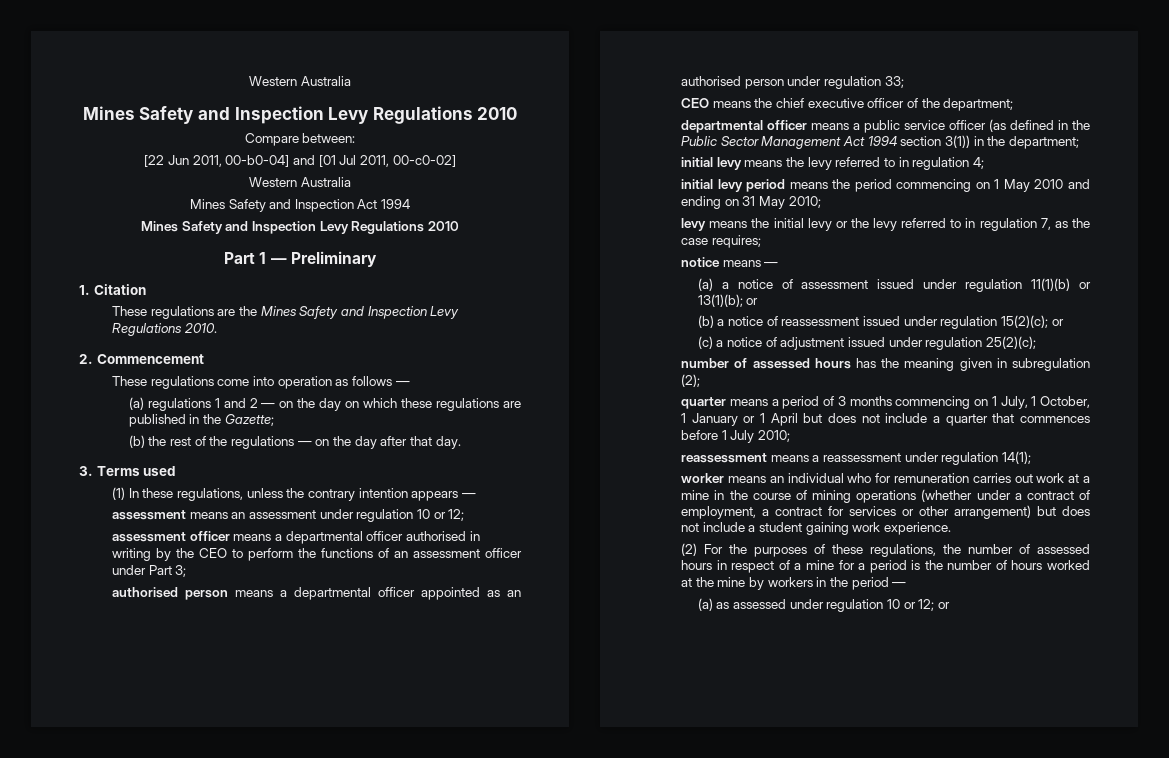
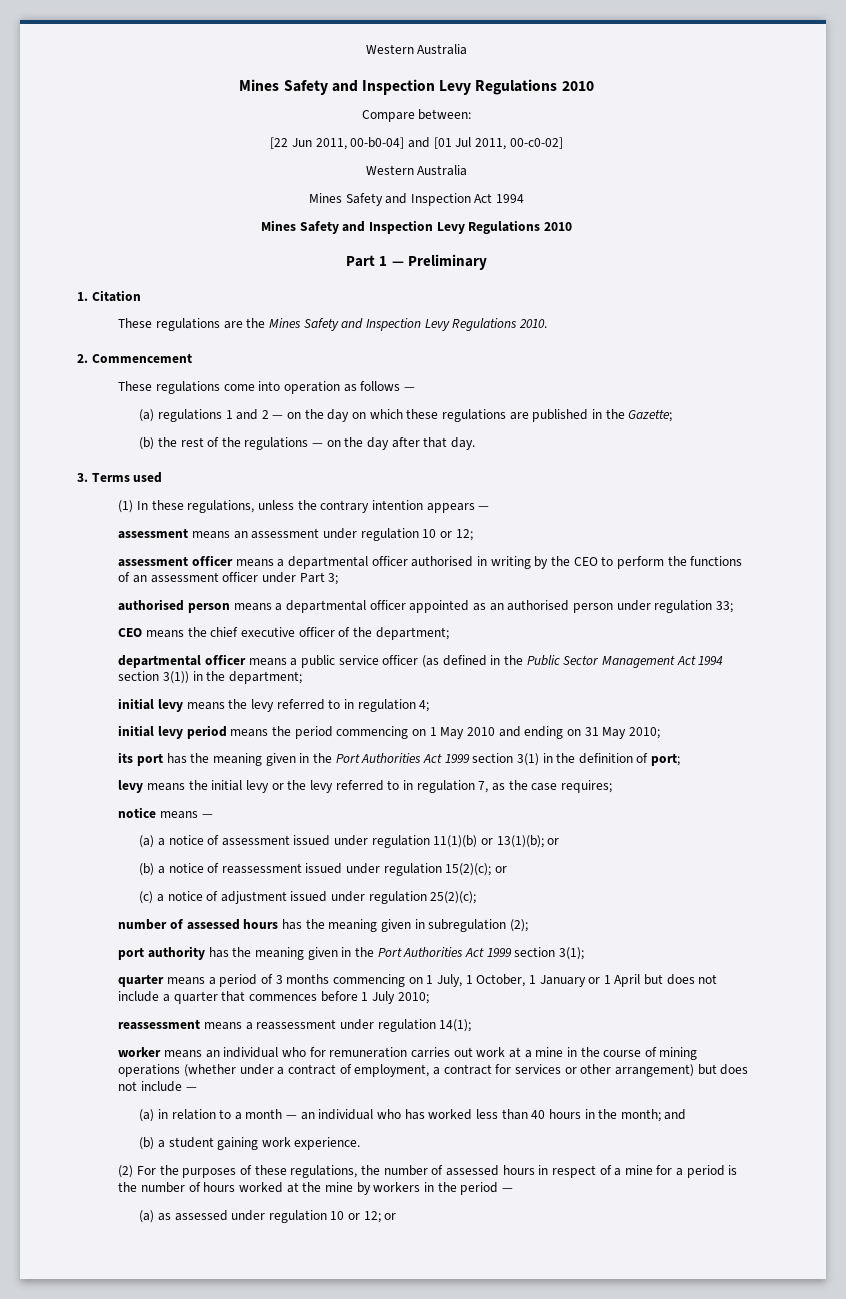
(821, 202) none -> [118,752,681,766] // its port has the meaning given in the Port Authorities Act 1999 section 3(1) in the definition of port;
(701, 380) none -> [118,946,584,960] // port authority has the meaning given in the Port Authorities Act 1999 section 3(1);
(745, 527) none -> [185,1087,197,1091] [139,1109,687,1122] [139,1137,155,1150] — // (a) in relation to a month — an individual who has worked less than 40 hours in the month; and // (b)

